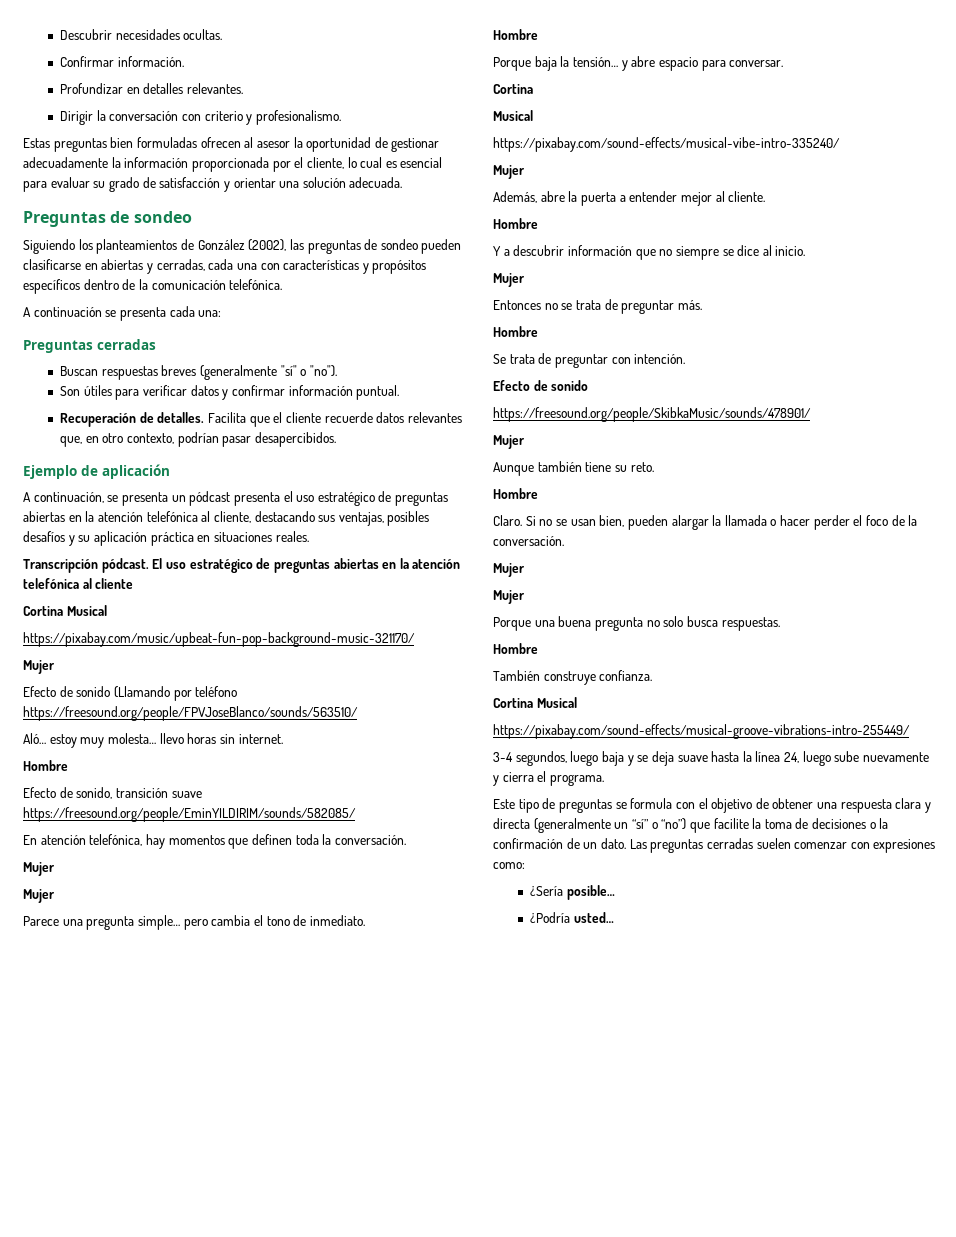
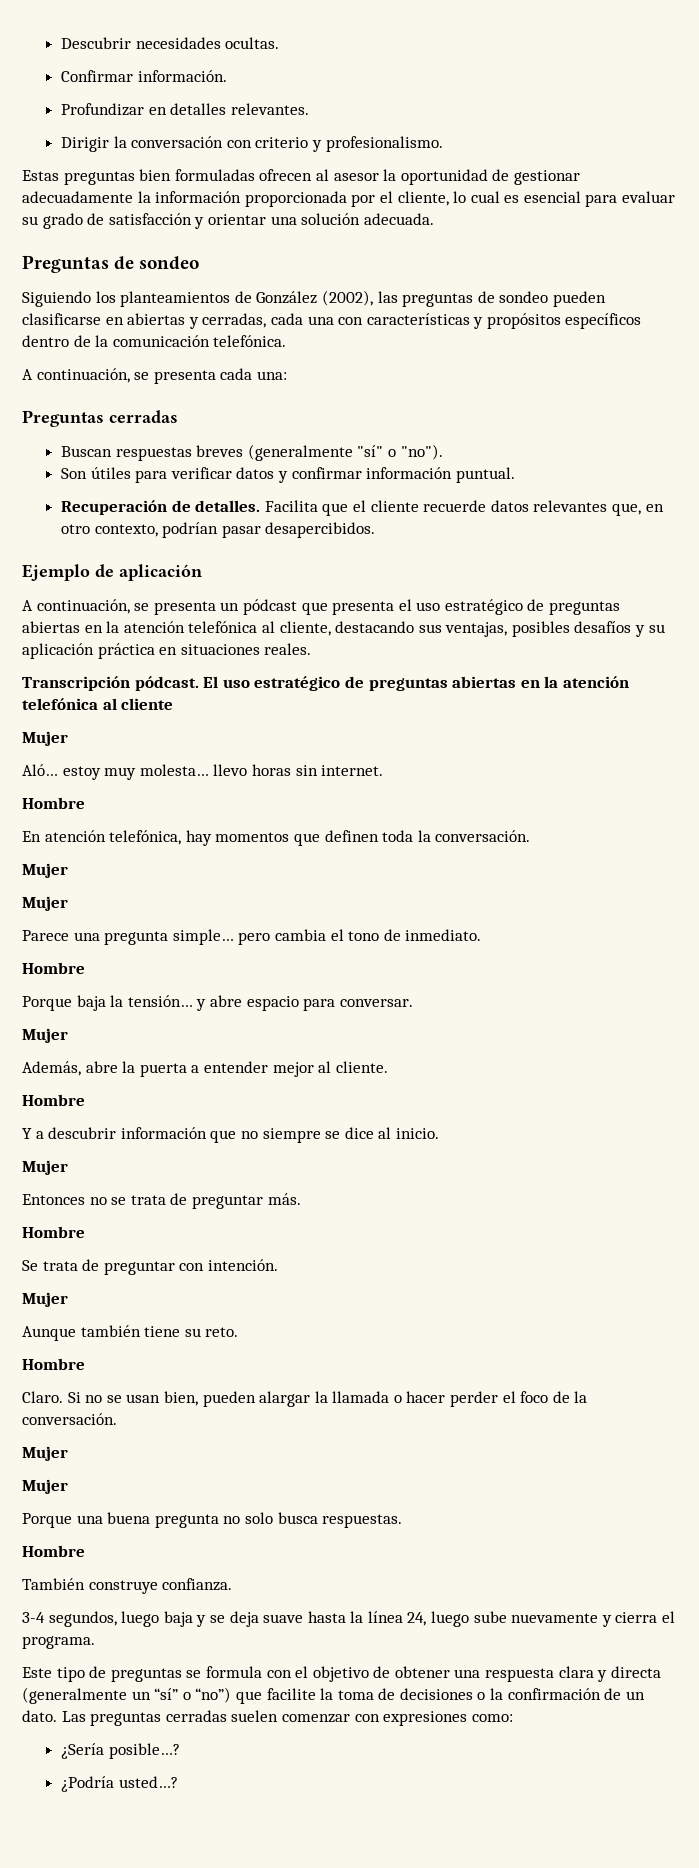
[33,307,102,317] continuación -> [36,368,130,383] continuación,
(231, 498) none -> [301,602,328,615] que
[23,605,107,616] [23,632,415,647] [23,660,55,674] [23,686,238,701] [23,706,358,721] Cortina Musical // https://pixabay.com/music/upbeat-fun-pop-background-music-321170/ // Mujer // Efecto de sonido (Llamando por teléfono https://freesound.org/people/FPVJoseBlanco/sounds/563510/ -> [22,731,68,746] Mujer
[23,787,202,799] [23,807,356,822] // Efecto de sonido, transición suave https://freesound.org/people/EminYILDIRIM/sounds/582085/ -> (85, 803) none
[493,84,533,94] [493,110,533,121] [493,137,840,152] // Cortina // Musical // https://pixabay.com/sound-effects/musical-vibe-intro-335240/ -> (413, 1003) none
[493,380,589,391] [493,407,811,422] // Efecto de sonido // https://freesound.org/people/SkibkaMusic/sounds/478901/ -> (278, 1265) none
[493,697,577,708] [493,724,910,739] // Cortina Musical // https://pixabay.com/sound-effects/musical-groove-vibrations-intro-255449/ -> (233, 1584) none
[566,885,615,900] posible… -> [108,1743,180,1759] posible…?
[573,912,614,923] usted… -> [118,1776,178,1788] usted…?

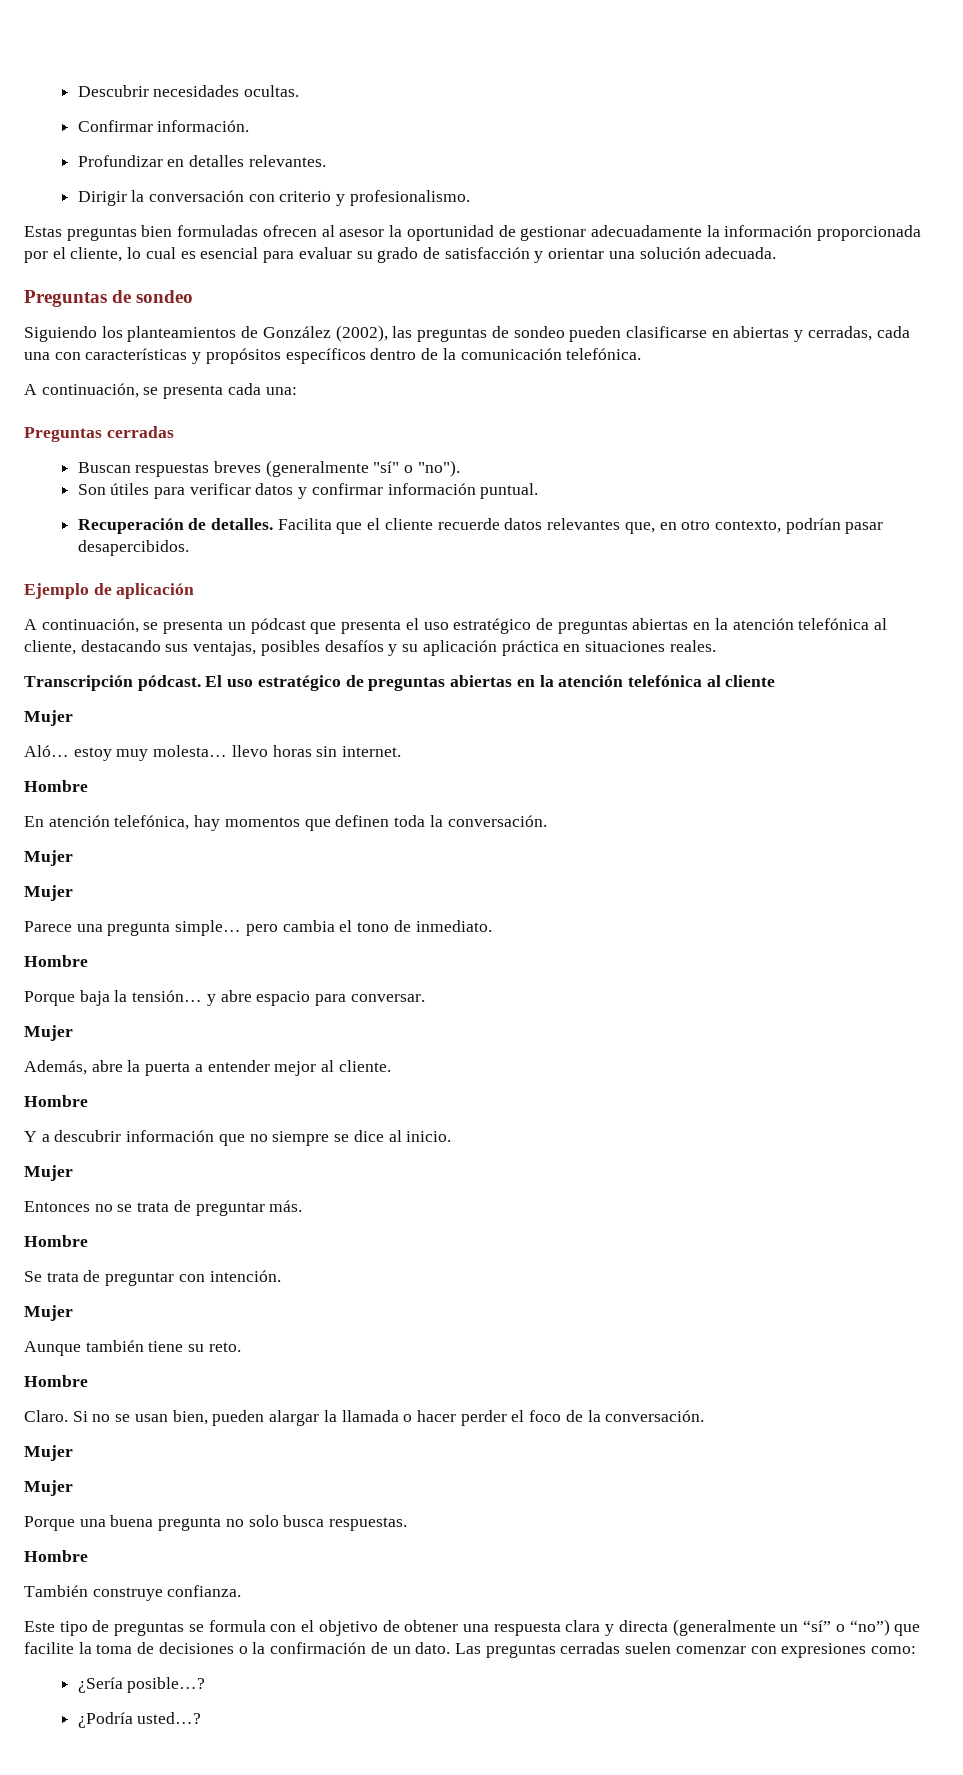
[22,1611,676,1627] [22,1636,95,1649] // 3-4 segundos, luego baja y se deja suave hasta la línea 24, luego sube nuevamente y cierra el programa. -> (242, 1591) none

